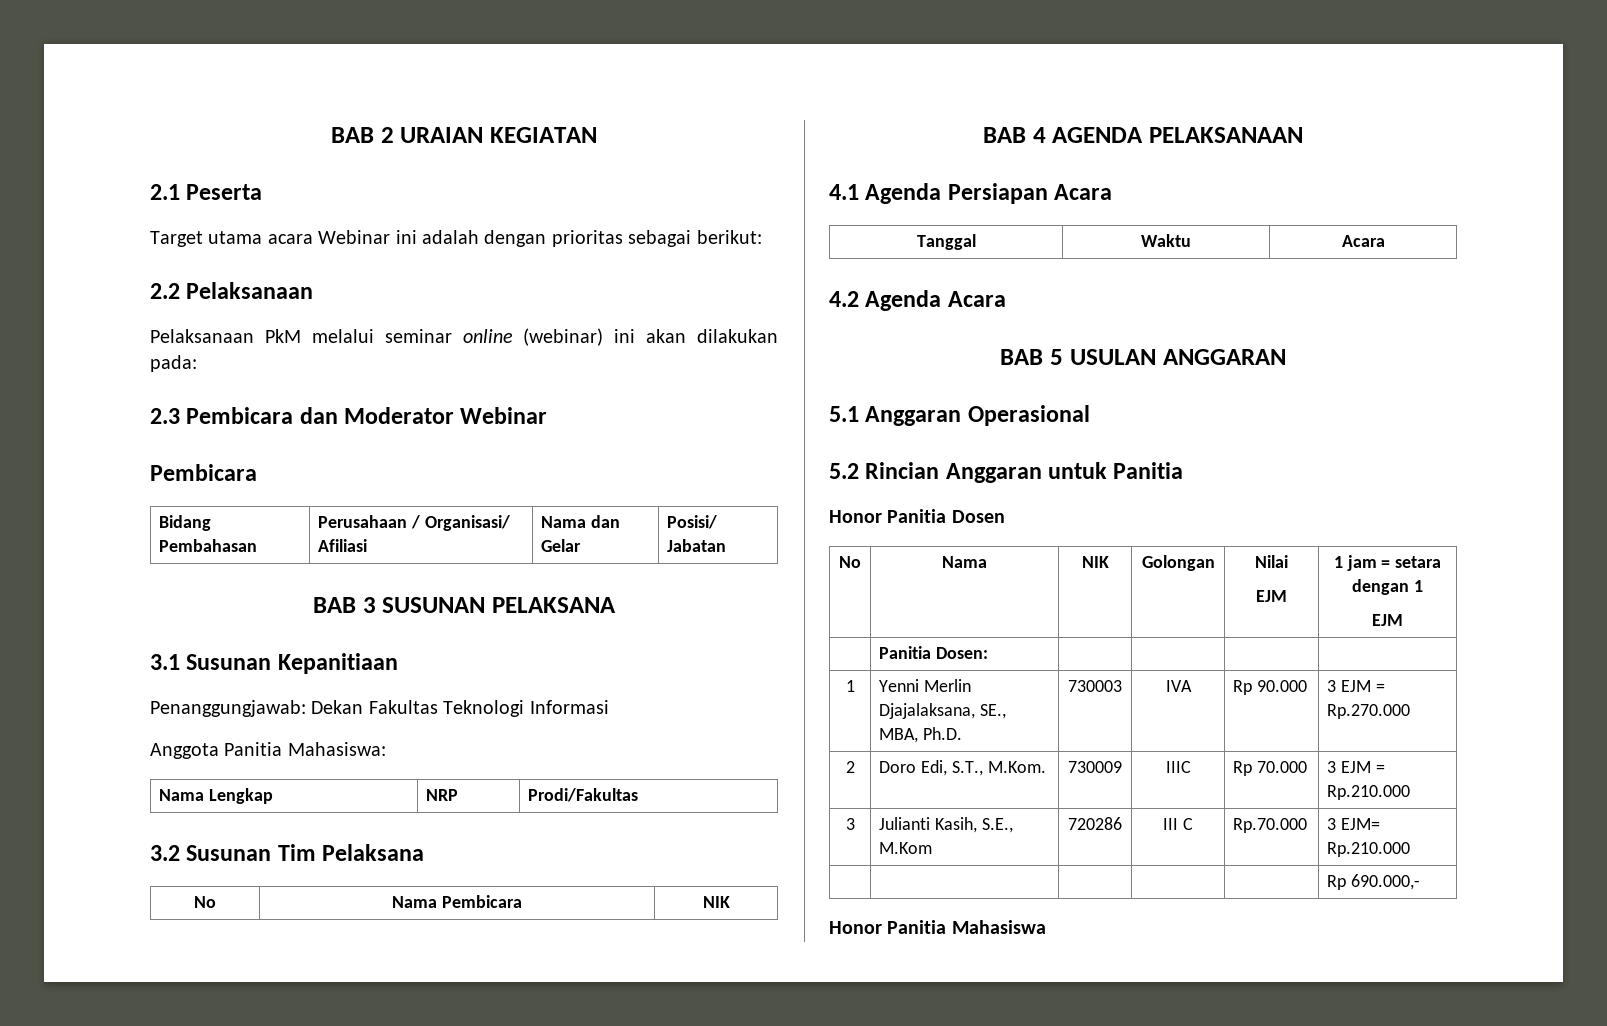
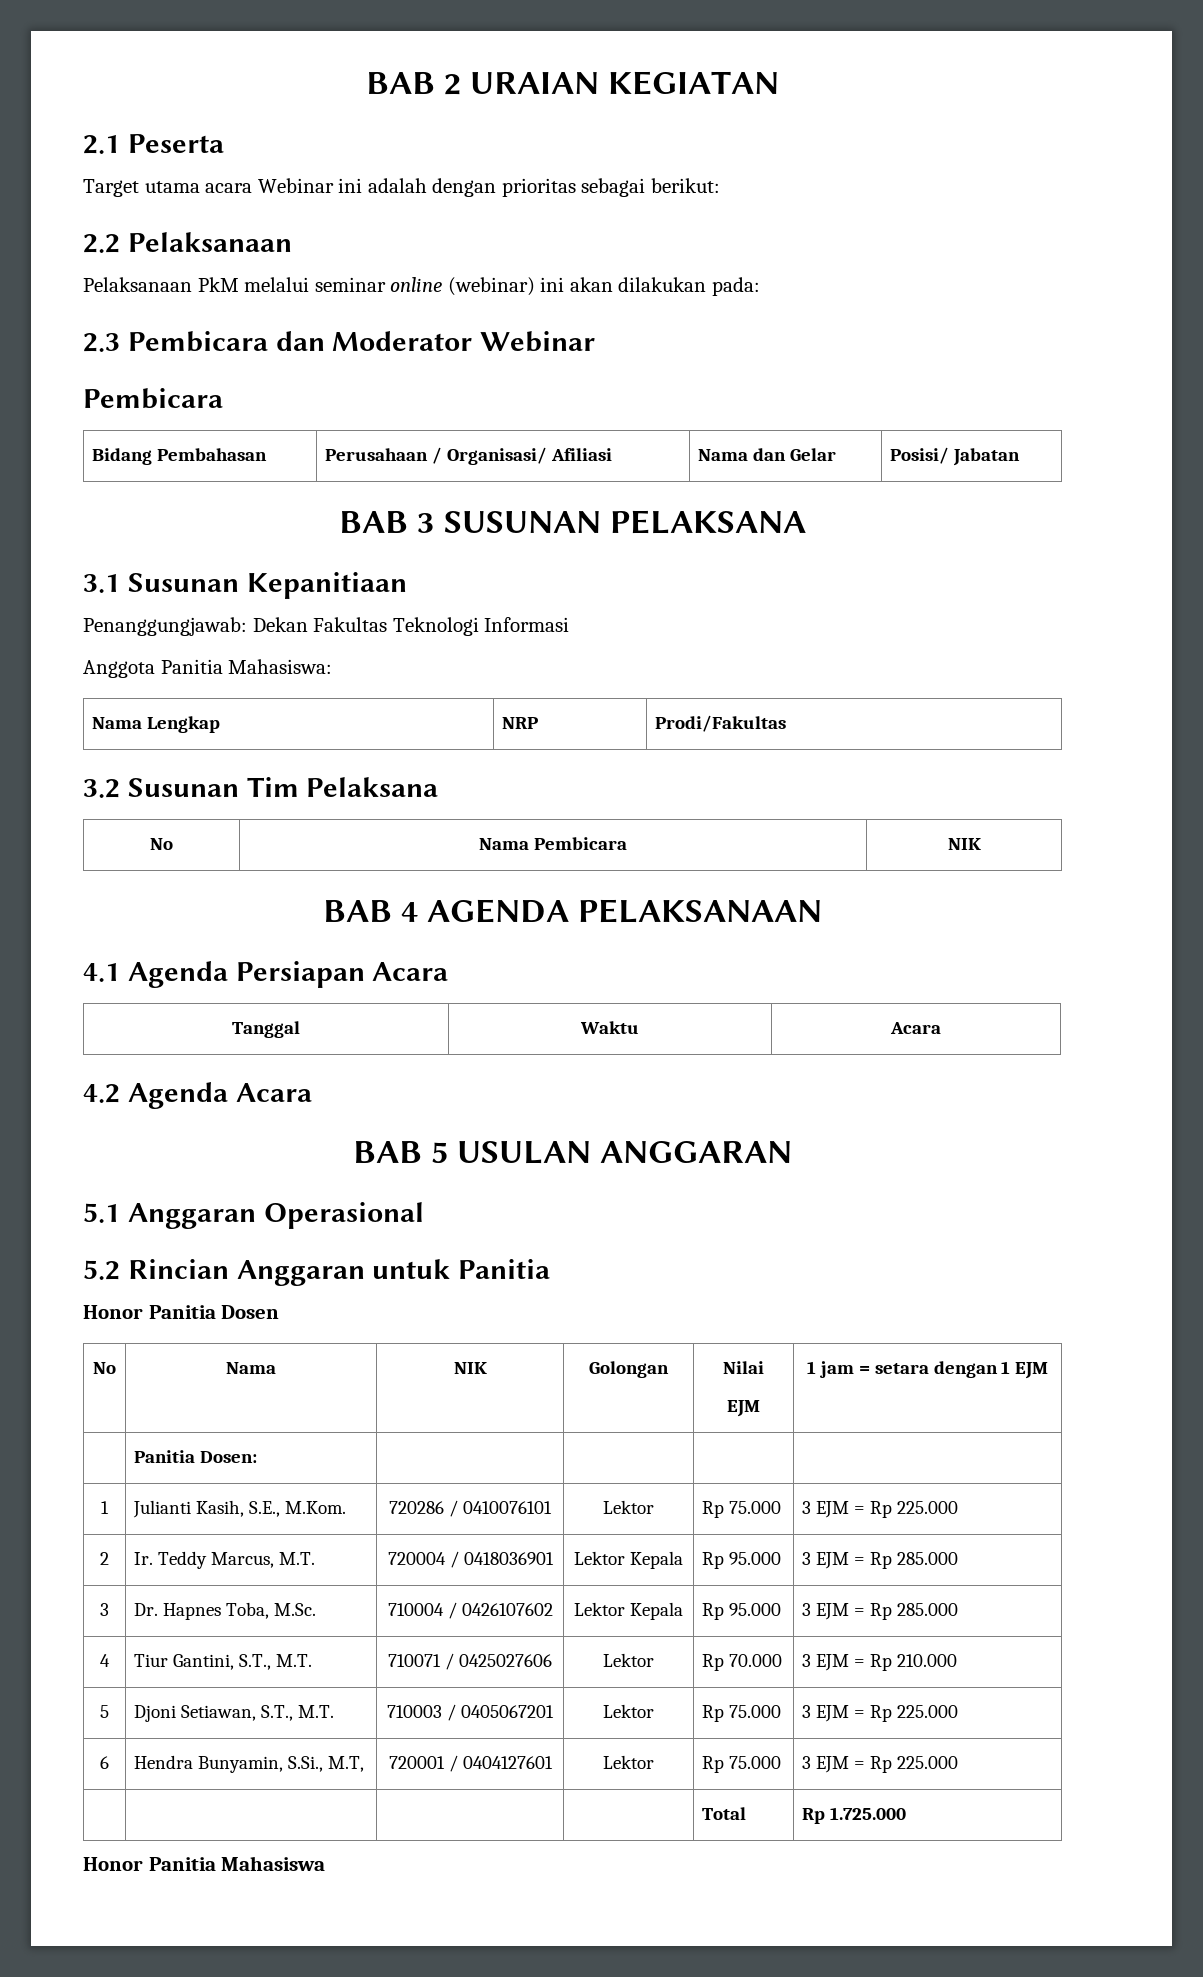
(1423, 586) // -> (1011, 1367) none
[879,679,972,692] [879,703,1007,719] [879,727,963,743] [1068,680,1122,692] [1165,680,1192,692] [1233,680,1308,695] [1327,680,1386,692] [1327,704,1411,719] Yenni Merlin Djajalaksana, SE., MBA, Ph.D. | 730003 | IVA | Rp 90.000 | 3 EJM = Rp.270.000 -> [133,1500,347,1518] [389,1500,552,1517] [603,1500,654,1514] [702,1501,782,1518] [802,1501,959,1518] Julianti Kasih, S.E., M.Kom. | 720286 / 0410076101 | Lektor | Rp 75.000 | 3 EJM = Rp 225.000
[879,760,1046,776] [1068,761,1122,773] [1165,761,1191,773] Doro Edi, S.T., M.Kom. | 730009 | IIIC -> [134,1551,316,1569] [387,1551,554,1568] [574,1551,683,1569] [702,1552,782,1569] [802,1552,959,1569] [100,1603,109,1616] [134,1602,317,1620] [387,1602,553,1619] [574,1602,683,1620] [702,1603,782,1620] [802,1603,959,1620] [100,1654,110,1667] [134,1654,313,1670] [388,1653,552,1670] [603,1653,654,1667] Ir. Teddy Marcus, M.T. | 720004 / 0418036901 | Lektor Kepala | Rp 95.000 | 3 EJM = Rp 285.000 // 3 | Dr. Hapnes Toba, M.Sc. | 710004 / 0426107602 | Lektor Kepala | Rp 95.000 | 3 EJM = Rp 285.000 // 4 | Tiur Gantini, S.T., M.T. | 710071 / 0425027606 | Lektor
[1327,785,1411,800] [845,818,855,830] [879,817,1014,833] [879,842,933,854] [1068,817,1122,830] [1163,818,1193,830] [1233,818,1308,833] [1327,818,1381,830] [1327,842,1411,857] [1327,874,1421,890] Rp.210.000 // 3 | Julianti Kasih, S.E., M.Kom | 720286 | III C | Rp.70.000 | 3 EJM= Rp.210.000 // | | | | | Rp 690.000,- -> [870,1654,958,1671] [100,1705,109,1718] [134,1705,335,1722] [387,1704,554,1721] [603,1704,654,1718] [702,1705,782,1722] [802,1705,959,1722] [100,1756,109,1769] [134,1755,365,1773] [388,1755,553,1772] [603,1755,654,1769] [702,1756,782,1773] [802,1756,959,1773] [702,1807,747,1820] [802,1807,907,1824] Rp 210.000 // 5 | Djoni Setiawan, S.T., M.T. | 710003 / 0405067201 | Lektor | Rp 75.000 | 3 EJM = Rp 225.000 // 6 | Hendra Bunyamin, S.Si., M.T, | 720001 / 0404127601 | Lektor | Rp 75.000 | 3 EJM = Rp 225.000 // | | | | Total | Rp 1.725.000

